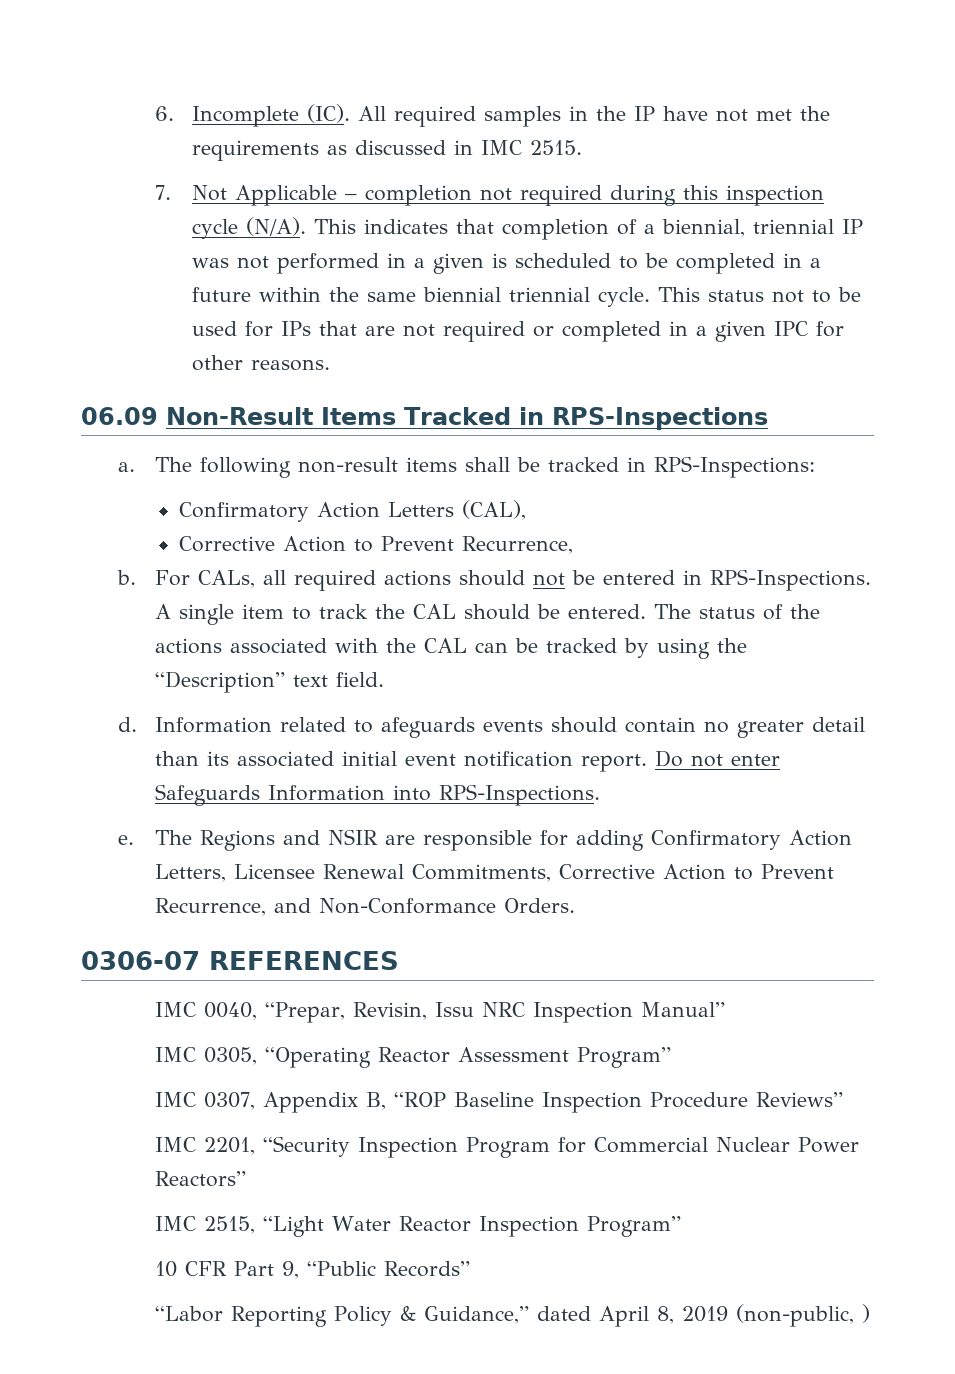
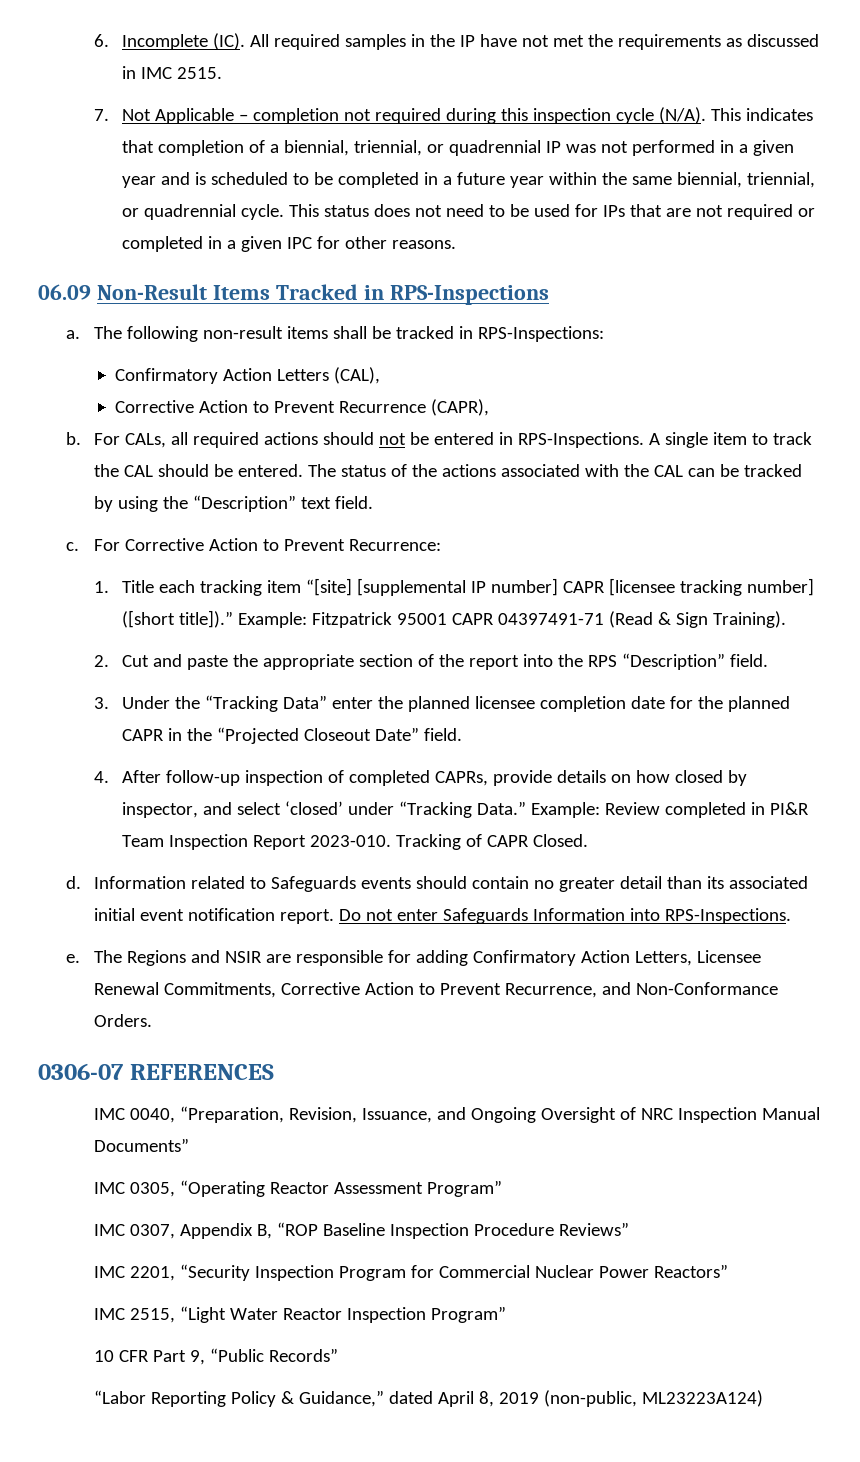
[753,219,835,234] triennial -> [354,140,542,156] triennial, or quadrennial
(485, 263) none -> [122,172,191,188] year and
(252, 294) none -> [510,176,545,188] year
[423,287,805,307] biennial triennial cycle. This status not -> [677,172,816,188] [122,204,485,220] biennial, triennial, or quadrennial cycle. This status does not need
[461,536,573,554] Recurrence, -> [338,399,489,416] Recurrence (CAPR),
(385, 679) none -> [66,538,442,551] [94,578,815,596] [122,610,787,628] [94,653,769,670] [94,695,791,712] [122,727,463,744] [94,770,748,786] [122,801,810,818] [122,834,589,850] // c. For Corrective Action to Prevent Recurrence: // 1. Title each tracking item “[site] [supplemental IP number] CAPR [licensee tracking number] ([short title]).” Example: Fitzpatrick 95001 CAPR 04397491-71 (Read & Sign Training). // 2. Cut and paste the appropriate section of the report into the RPS “Description” field. // 3. Under the “Tracking Data” enter the planned licensee completion date for the planned CAPR in the “Projected Closeout Date” field. // 4. After follow-up inspection of completed CAPRs, provide details on how closed by inspector, and select ‘closed’ under “Tracking Data.” Example: Review completed in PI&R Team Inspection Report 2023-010. Tracking of CAPR Closed.
[381,717,476,738] afeguards -> [271,876,357,892] Safeguards
[265,1002,726,1023] “Prepar, Revisin, Issu NRC Inspection Manual” -> [180,1106,821,1123] [94,1138,190,1152] “Preparation, Revision, Issuance, and Ongoing Oversight of NRC Inspection Manual Documents”
[862,1304,871,1323] ) -> [642,1390,764,1407] ML23223A124)

